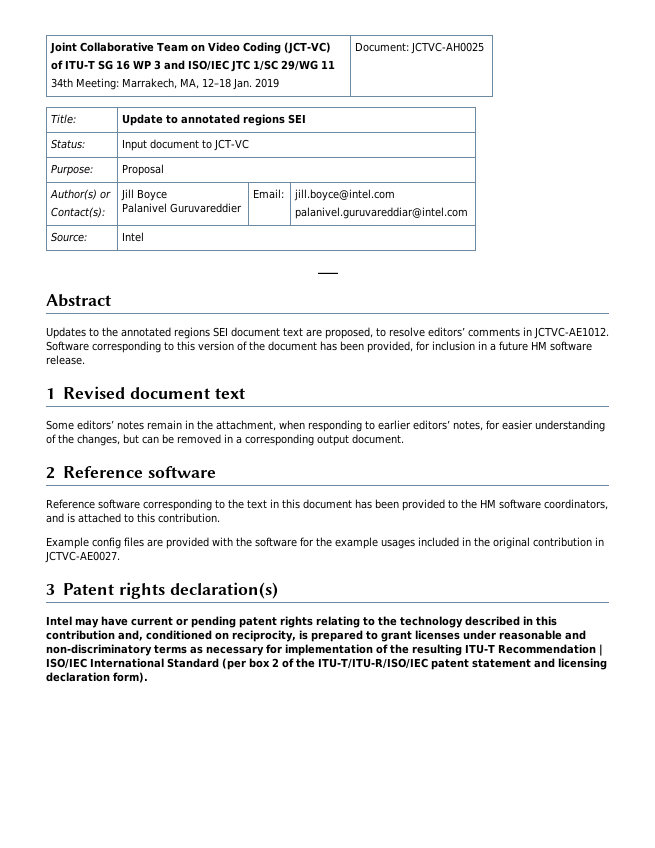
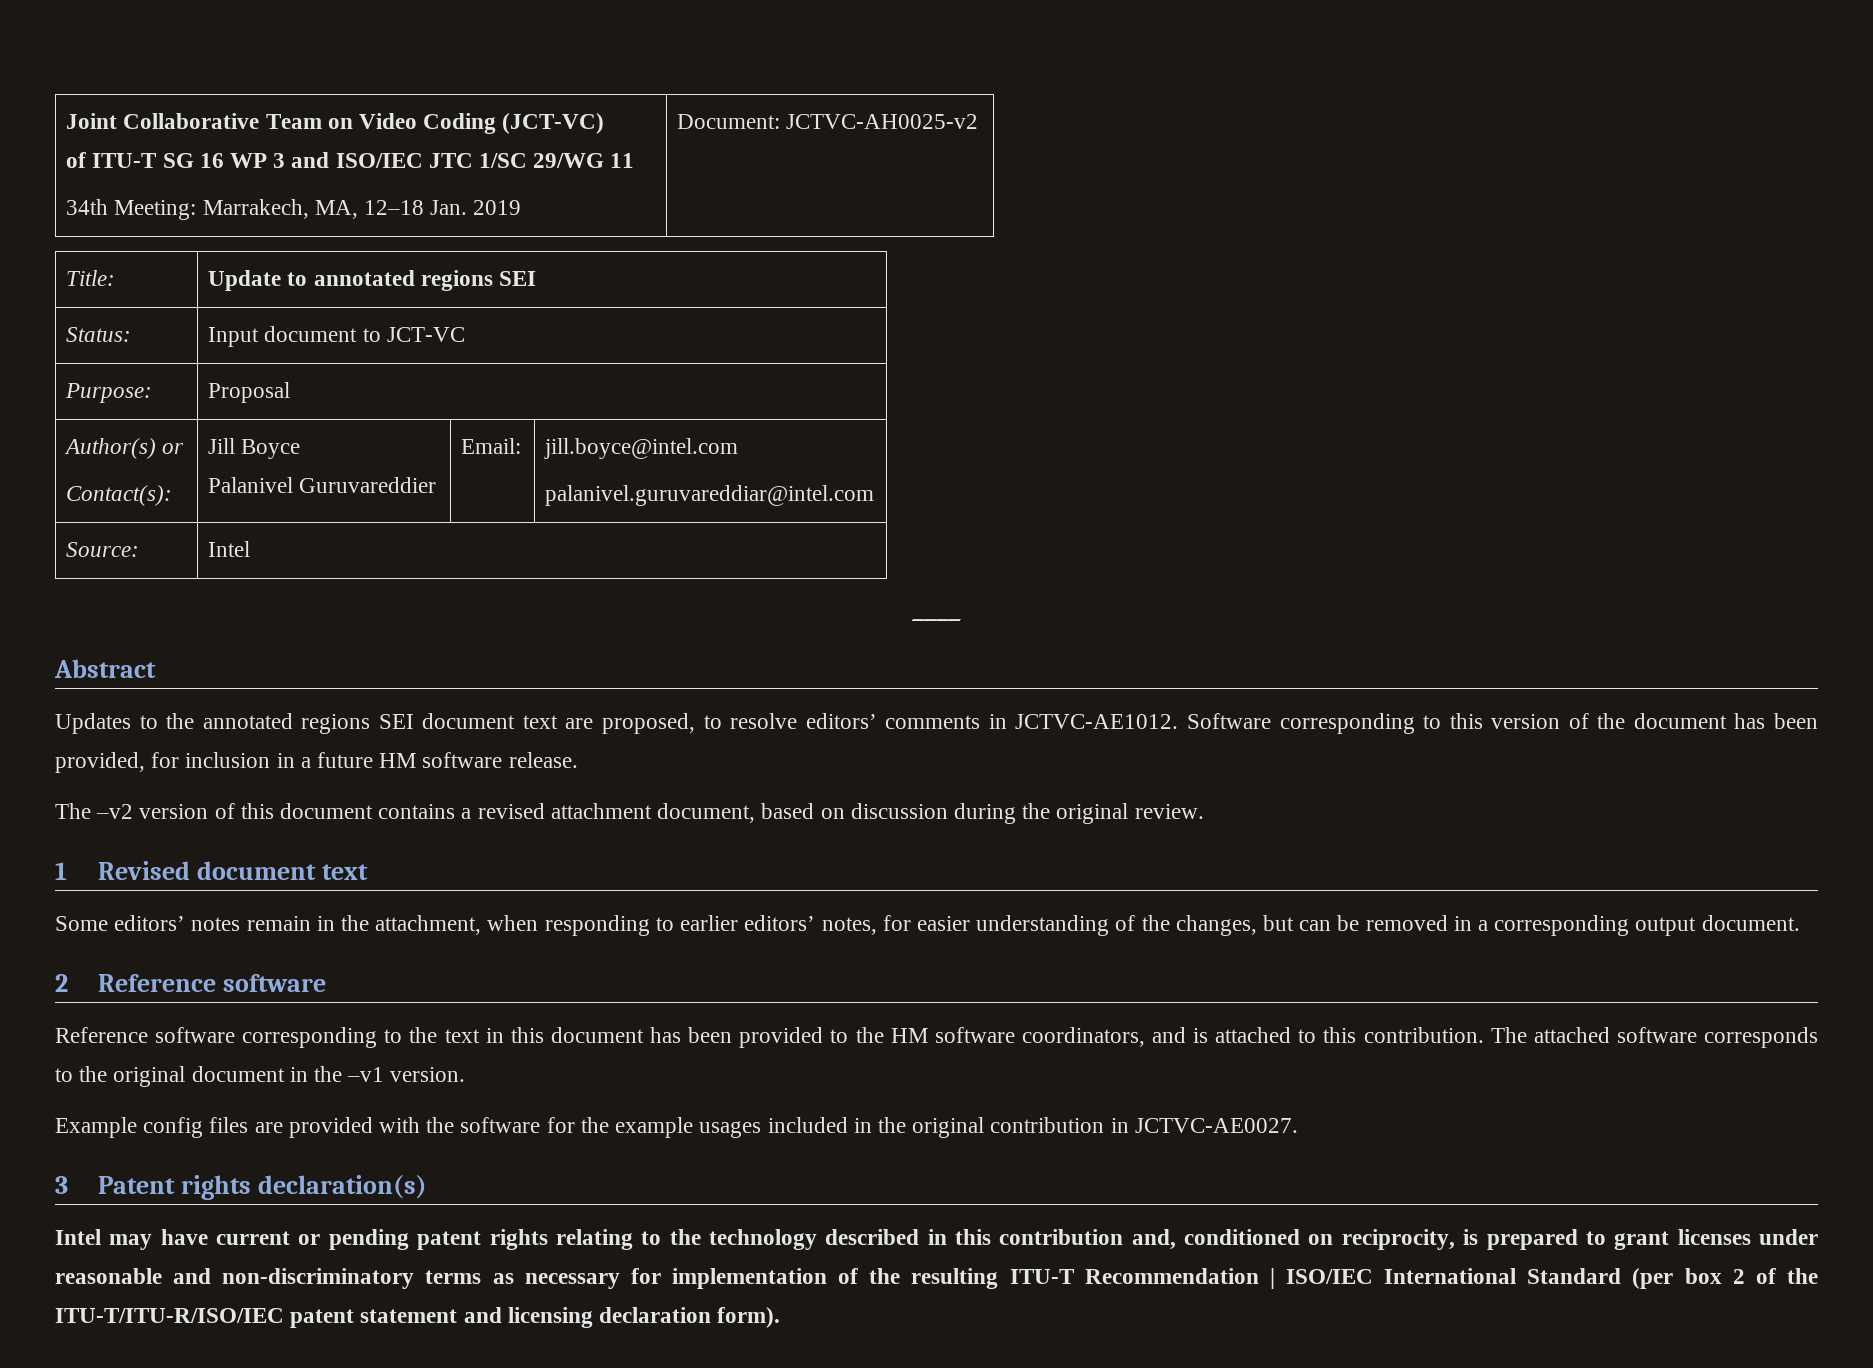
[411,42,485,54] JCTVC-AH0025 -> [786,114,979,129] JCTVC-AH0025-v2
(85, 360) none -> [55,803,1204,824] // The –v2 version of this document contains a revised attachment document, based on discussion during the original review.
(220, 518) none -> [1490,1027,1818,1048] [55,1066,466,1087] The attached software corresponds to the original document in the –v1 version.

